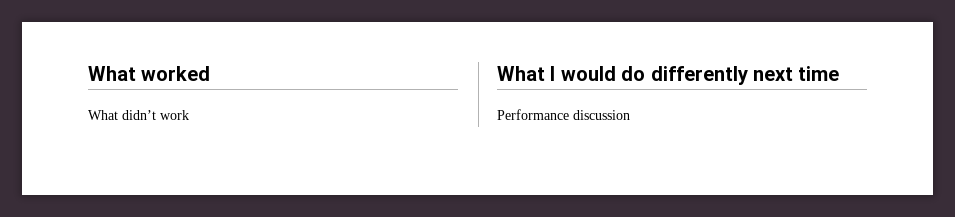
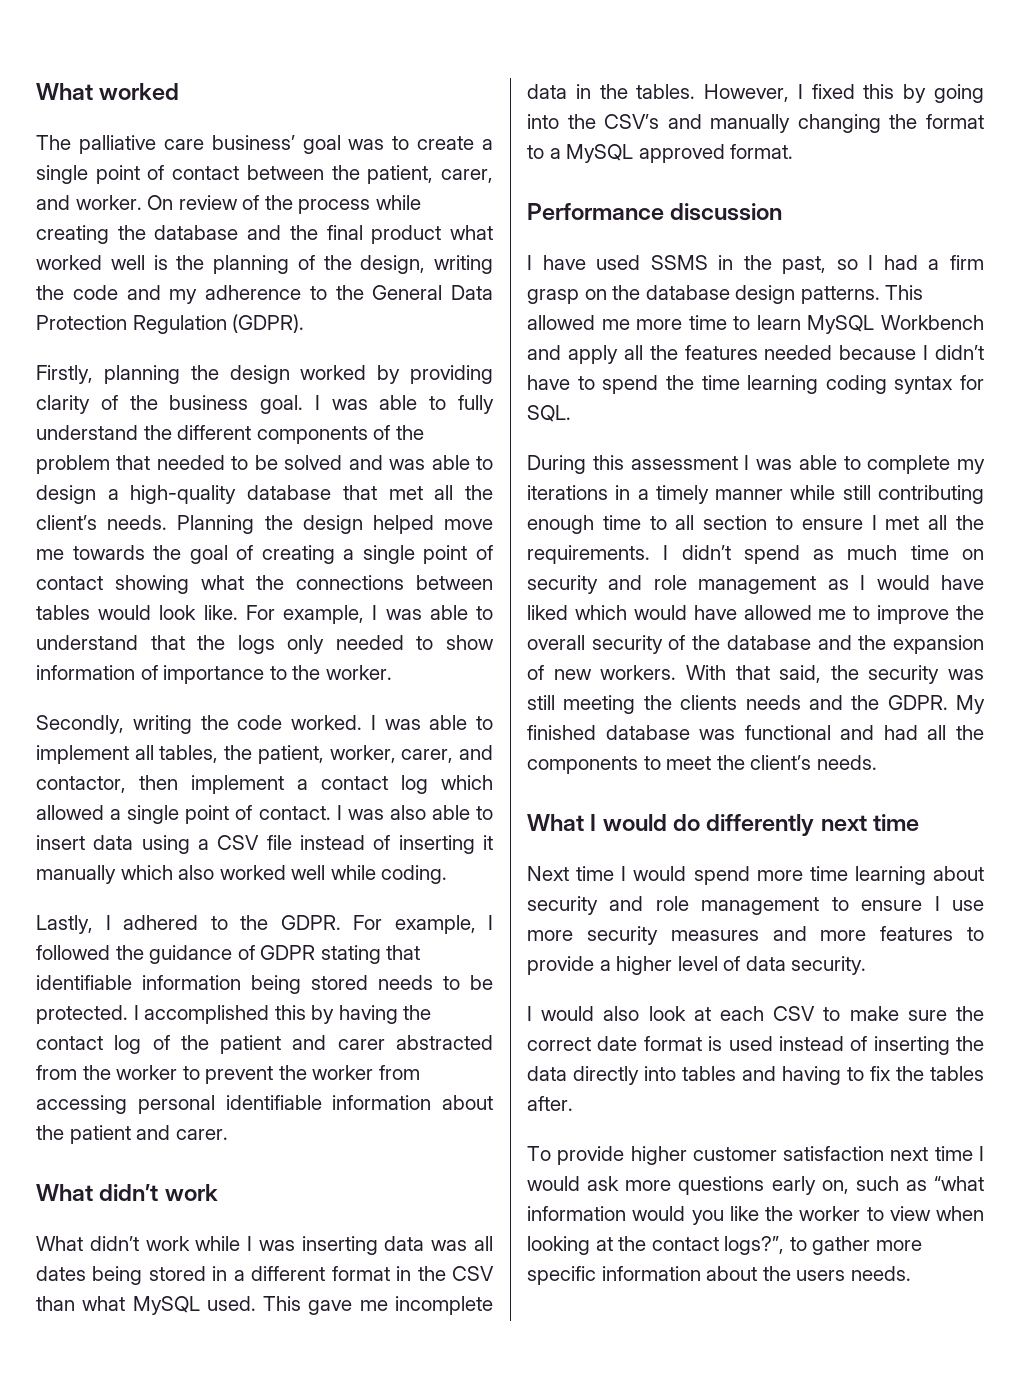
[88,110,189,120] What didn’t work -> [36,135,493,154] [36,165,494,184] [36,195,421,214] [36,225,494,244] [36,255,493,274] [36,285,493,304] [36,314,305,334] [36,365,493,384] [36,395,494,414] [36,425,424,444] [36,455,494,474] [36,485,493,504] [36,515,494,534] [36,545,493,564] [36,575,493,594] [36,605,494,624] [36,635,494,654] [36,665,392,684] [36,715,493,734] [36,745,494,764] [36,775,493,794] [36,805,494,824] [36,835,493,854] [36,865,448,884] [36,915,493,934] [36,945,421,964] [36,975,493,994] [36,1005,432,1024] [36,1035,493,1054] [36,1065,420,1084] [36,1095,493,1114] [36,1125,228,1144] [36,1184,218,1201] [36,1236,493,1255] [36,1266,495,1285] [36,1296,493,1315] [527,84,984,103] [527,114,984,133] [527,144,794,163] [527,203,783,221] [527,255,985,274] [527,285,924,304] [527,315,984,334] [527,345,984,364] [527,375,984,394] [527,405,571,422] [527,455,985,474] [527,485,984,504] [527,515,985,534] [527,545,984,564] [527,575,984,594] [527,605,984,624] [527,635,984,654] [527,665,984,684] [527,695,985,714] [527,725,984,740] [527,755,877,774] The palliative care business’ goal was to create a single point of contact between the patient, carer, and worker. On review of the process while creating the database and the final product what worked well is the planning of the design, writing the code and my adherence to the General Data Protection Regulation (GDPR). // Firstly, planning the design worked by providing clarity of the business goal. I was able to fully understand the different components of the problem that needed to be solved and was able to design a high-quality database that met all the client’s needs. Planning the design helped move me towards the goal of creating a single point of contact showing what the connections between tables would look like. For example, I was able to understand that the logs only needed to show information of importance to the worker. // Secondly, writing the code worked. I was able to implement all tables, the patient, worker, carer, and contactor, then implement a contact log which allowed a single point of contact. I was also able to insert data using a CSV file instead of inserting it manually which also worked well while coding. // Lastly, I adhered to the GDPR. For example, I followed the guidance of GDPR stating that identifiable information being stored needs to be protected. I accomplished this by having the contact log of the patient and carer abstracted from the worker to prevent the worker from accessing personal identifiable information about the patient and carer. // What didn’t work // What didn’t work while I was inserting data was all dates being stored in a different format in the CSV than what MySQL used. This gave me incomplete data in the tables. However, I fixed this by going into the CSV’s and manually changing the format to a MySQL approved format. // Performance discussion // I have used SSMS in the past, so I had a firm grasp on the database design patterns. This allowed me more time to learn MySQL Workbench and apply all the features needed because I didn’t have to spend the time learning coding syntax for SQL. // During this assessment I was able to complete my iterations in a timely manner while still contributing enough time to all section to ensure I met all the requirements. I didn’t spend as much time on security and role management as I would have liked which would have allowed me to improve the overall security of the database and the expansion of new workers. With that said, the security was still meeting the clients needs and the GDPR. My finished database was functional and had all the components to meet the client’s needs.
[497,109,630,120] Performance discussion -> [527,866,984,885] [527,896,984,915] [527,926,984,945] [527,956,867,975] [527,1006,984,1021] [527,1036,984,1055] [527,1066,984,1085] [527,1096,573,1111] [527,1146,984,1165] [527,1176,984,1195] [527,1206,984,1225] [527,1236,922,1255] [527,1266,911,1285] Next time I would spend more time learning about security and role management to ensure I use more security measures and more features to provide a higher level of data security. // I would also look at each CSV to make sure the correct date format is used instead of inserting the data directly into tables and having to fix the tables after. // To provide higher customer satisfaction next time I would ask more questions early on, such as “what information would you like the worker to view when looking at the contact logs?”, to gather more specific information about the users needs.

